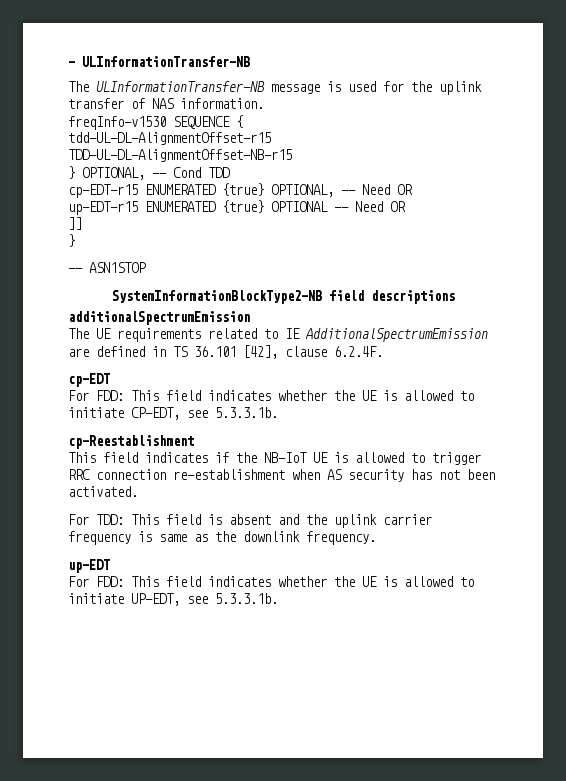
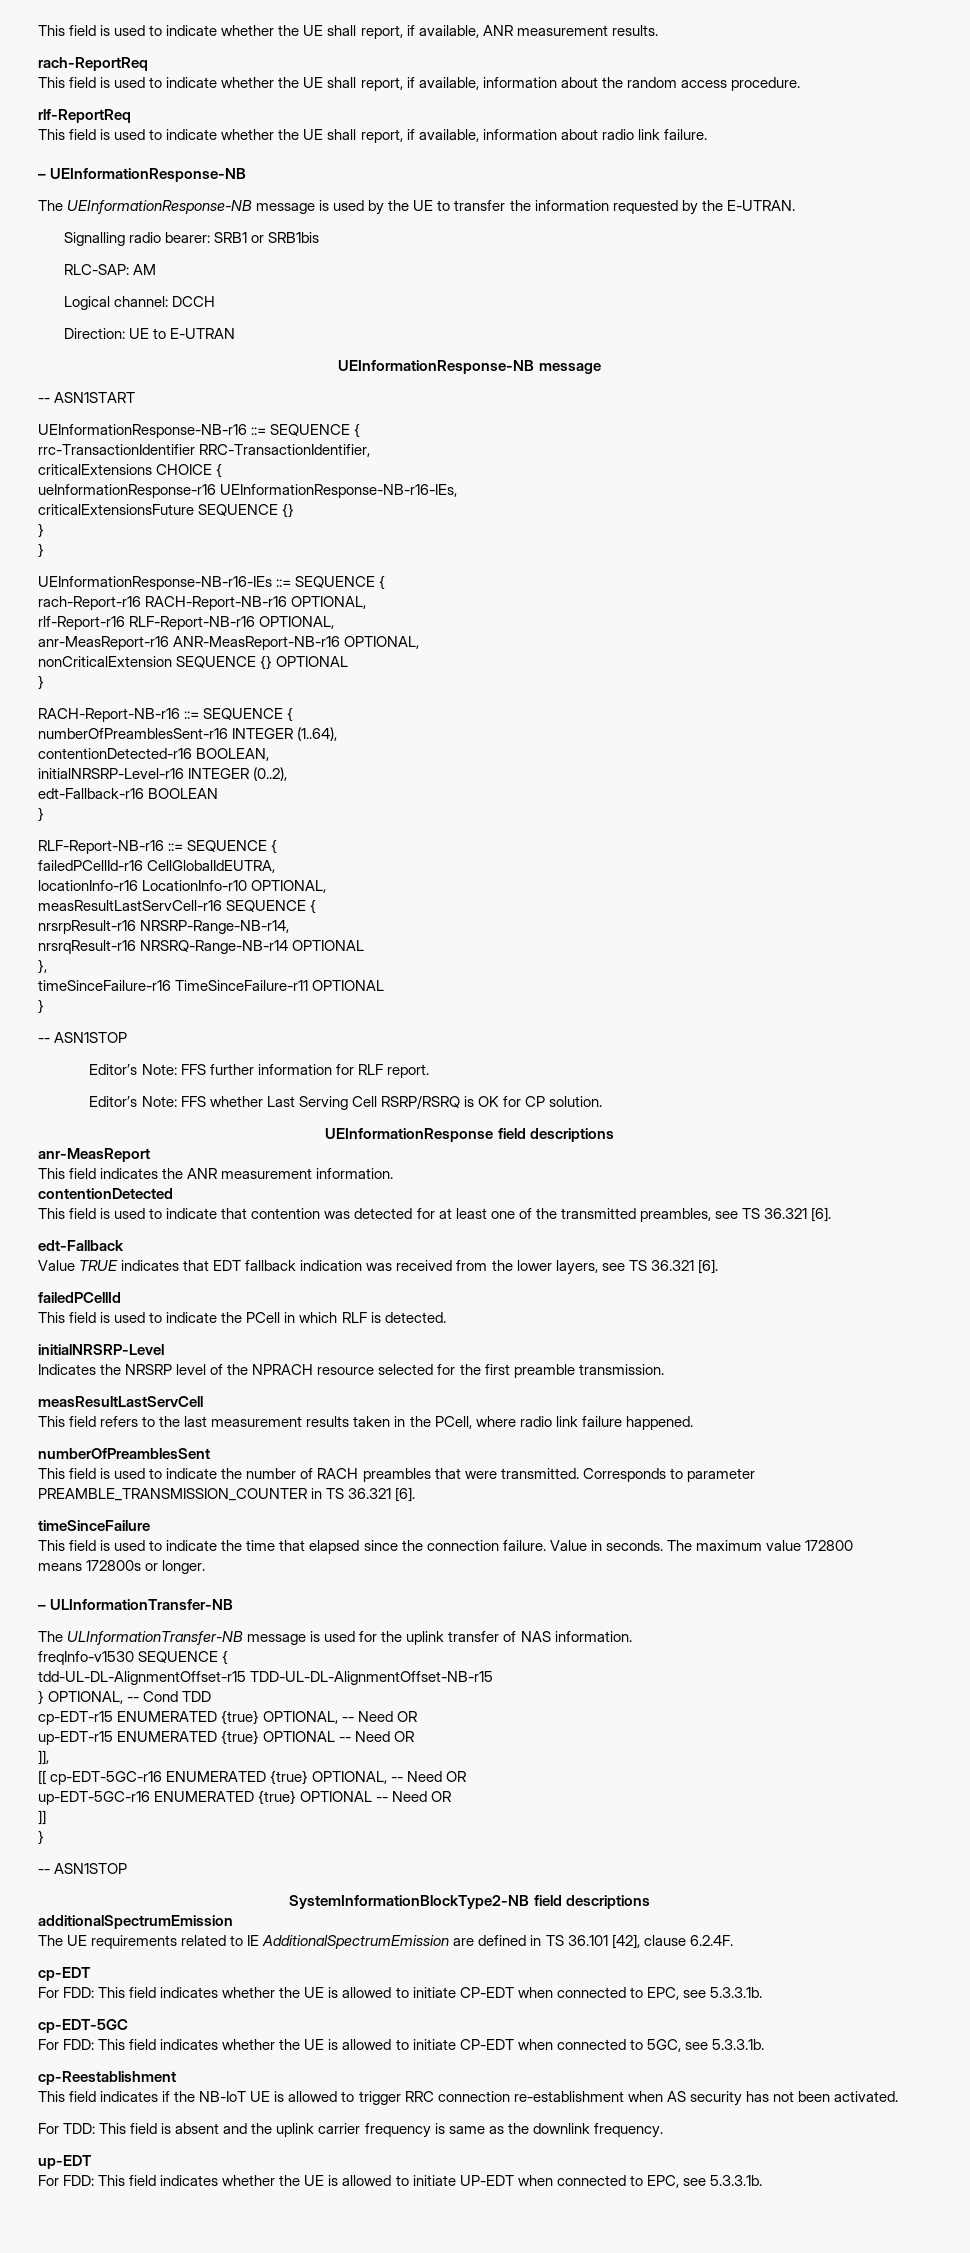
(68, 64) none -> [38,25,658,39] [38,57,148,71] [38,77,800,91] [38,109,131,123] [38,129,707,143] [38,168,247,182] [38,200,795,215] [63,232,319,246] [63,264,156,275] [63,296,215,310] [63,328,235,339] [338,360,601,374] [38,392,136,403] [38,423,361,438] [38,444,371,457] [38,463,223,478] [38,484,458,498] [38,503,295,518] [38,523,44,538] [38,543,44,558] [38,575,386,590] [38,596,367,610] [38,616,335,630] [38,636,420,650] [38,655,349,670] [38,675,44,690] [38,707,294,722] [38,727,338,741] [38,748,270,761] [38,767,288,781] [38,788,219,799] [38,807,44,822] [38,839,278,854] [38,860,276,873] [38,880,327,893] [38,899,317,914] [38,920,290,934] [38,940,365,954] [38,959,47,974] [38,980,385,991] [38,999,44,1014] [38,1032,128,1043] [89,1064,429,1078] [89,1095,603,1110] [325,1128,614,1142] [38,1148,150,1162] [38,1168,394,1179] [38,1188,173,1199] [38,1207,832,1222] [38,1240,124,1251] [38,1259,718,1275] [38,1292,121,1303] [38,1312,446,1323] [38,1344,164,1355] [38,1364,664,1378] [38,1396,203,1407] [38,1416,693,1430] [38,1448,210,1459] [38,1468,755,1482] [38,1487,416,1502] [38,1520,150,1531] [38,1540,853,1554] [38,1560,206,1574] This field is used to indicate whether the UE shall report, if available, ANR measurement results. // rach-ReportReq // This field is used to indicate whether the UE shall report, if available, information about the random access procedure. // rlf-ReportReq // This field is used to indicate whether the UE shall report, if available, information about radio link failure. // – UEInformationResponse-NB // The UEInformationResponse-NB message is used by the UE to transfer the information requested by the E-UTRAN. // Signalling radio bearer: SRB1 or SRB1bis // RLC-SAP: AM // Logical channel: DCCH // Direction: UE to E-UTRAN // UEInformationResponse-NB message // -- ASN1START // UEInformationResponse-NB-r16 ::= SEQUENCE { // rrc-TransactionIdentifier RRC-TransactionIdentifier, // criticalExtensions CHOICE { // ueInformationResponse-r16 UEInformationResponse-NB-r16-IEs, // criticalExtensionsFuture SEQUENCE {} // } // } // UEInformationResponse-NB-r16-IEs ::= SEQUENCE { // rach-Report-r16 RACH-Report-NB-r16 OPTIONAL, // rlf-Report-r16 RLF-Report-NB-r16 OPTIONAL, // anr-MeasReport-r16 ANR-MeasReport-NB-r16 OPTIONAL, // nonCriticalExtension SEQUENCE {} OPTIONAL // } // RACH-Report-NB-r16 ::= SEQUENCE { // numberOfPreamblesSent-r16 INTEGER (1..64), // contentionDetected-r16 BOOLEAN, // initialNRSRP-Level-r16 INTEGER (0..2), // edt-Fallback-r16 BOOLEAN // } // RLF-Report-NB-r16 ::= SEQUENCE { // failedPCellId-r16 CellGlobalIdEUTRA, // locationInfo-r16 LocationInfo-r10 OPTIONAL, // measResultLastServCell-r16 SEQUENCE { // nrsrpResult-r16 NRSRP-Range-NB-r14, // nrsrqResult-r16 NRSRQ-Range-NB-r14 OPTIONAL // }, // timeSinceFailure-r16 TimeSinceFailure-r11 OPTIONAL // } // -- ASN1STOP // Editor’s Note: FFS further information for RLF report. // Editor’s Note: FFS whether Last Serving Cell RSRP/RSRQ is OK for CP solution. // UEInformationResponse field descriptions // anr-MeasReport // This field indicates the ANR measurement information. // contentionDetected // This field is used to indicate that contention was detected for at least one of the transmitted preambles, see TS 36.321 [6]. // edt-Fallback // Value TRUE indicates that EDT fallback indication was received from the lower layers, see TS 36.321 [6]. // failedPCellId // This field is used to indicate the PCell in which RLF is detected. // initialNRSRP-Level // Indicates the NRSRP level of the NPRACH resource selected for the first preamble transmission. // measResultLastServCell // This field refers to the last measurement results taken in the PCell, where radio link failure happened. // numberOfPreamblesSent // This field is used to indicate the number of RACH preambles that were transmitted. Corresponds to parameter PREAMBLE_TRANSMISSION_COUNTER in TS 36.321 [6]. // timeSinceFailure // This field is used to indicate the time that elapsed since the connection failure. Value in seconds. The maximum value 172800 means 172800s or longer. //
(406, 206) none -> [38,1750,49,1765] [38,1770,467,1785] [38,1790,452,1805] // ]], // [[ cp-EDT-5GC-r16 ENUMERATED {true} OPTIONAL, -- Need OR // up-EDT-5GC-r16 ENUMERATED {true} OPTIONAL -- Need OR
[131,407,180,420] CP-EDT, -> [459,1987,762,2000] [38,2019,128,2033] [38,2039,681,2052] CP-EDT when connected to EPC, see 5.3.3.1b. // cp-EDT-5GC // For FDD: This field indicates whether the UE is allowed to initiate CP-EDT when connected to 5GC,
[131,593,180,606] UP-EDT, -> [459,2175,679,2188] UP-EDT when connected to EPC,

